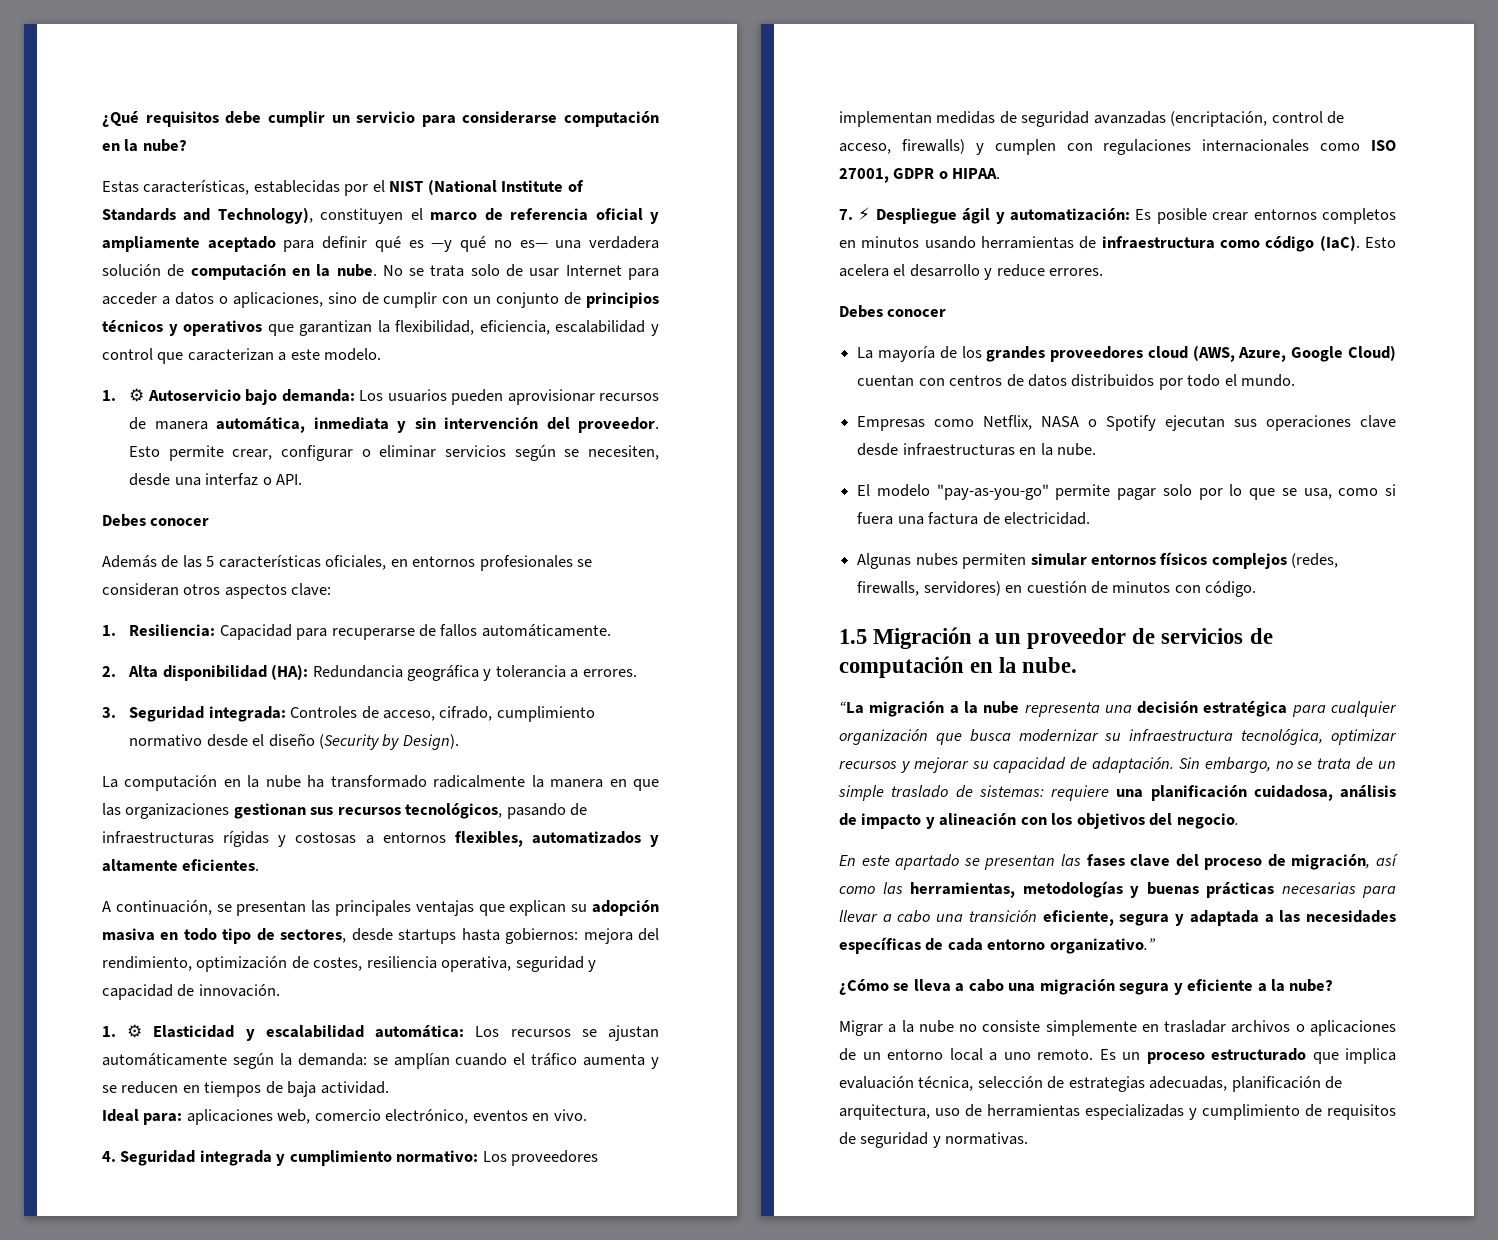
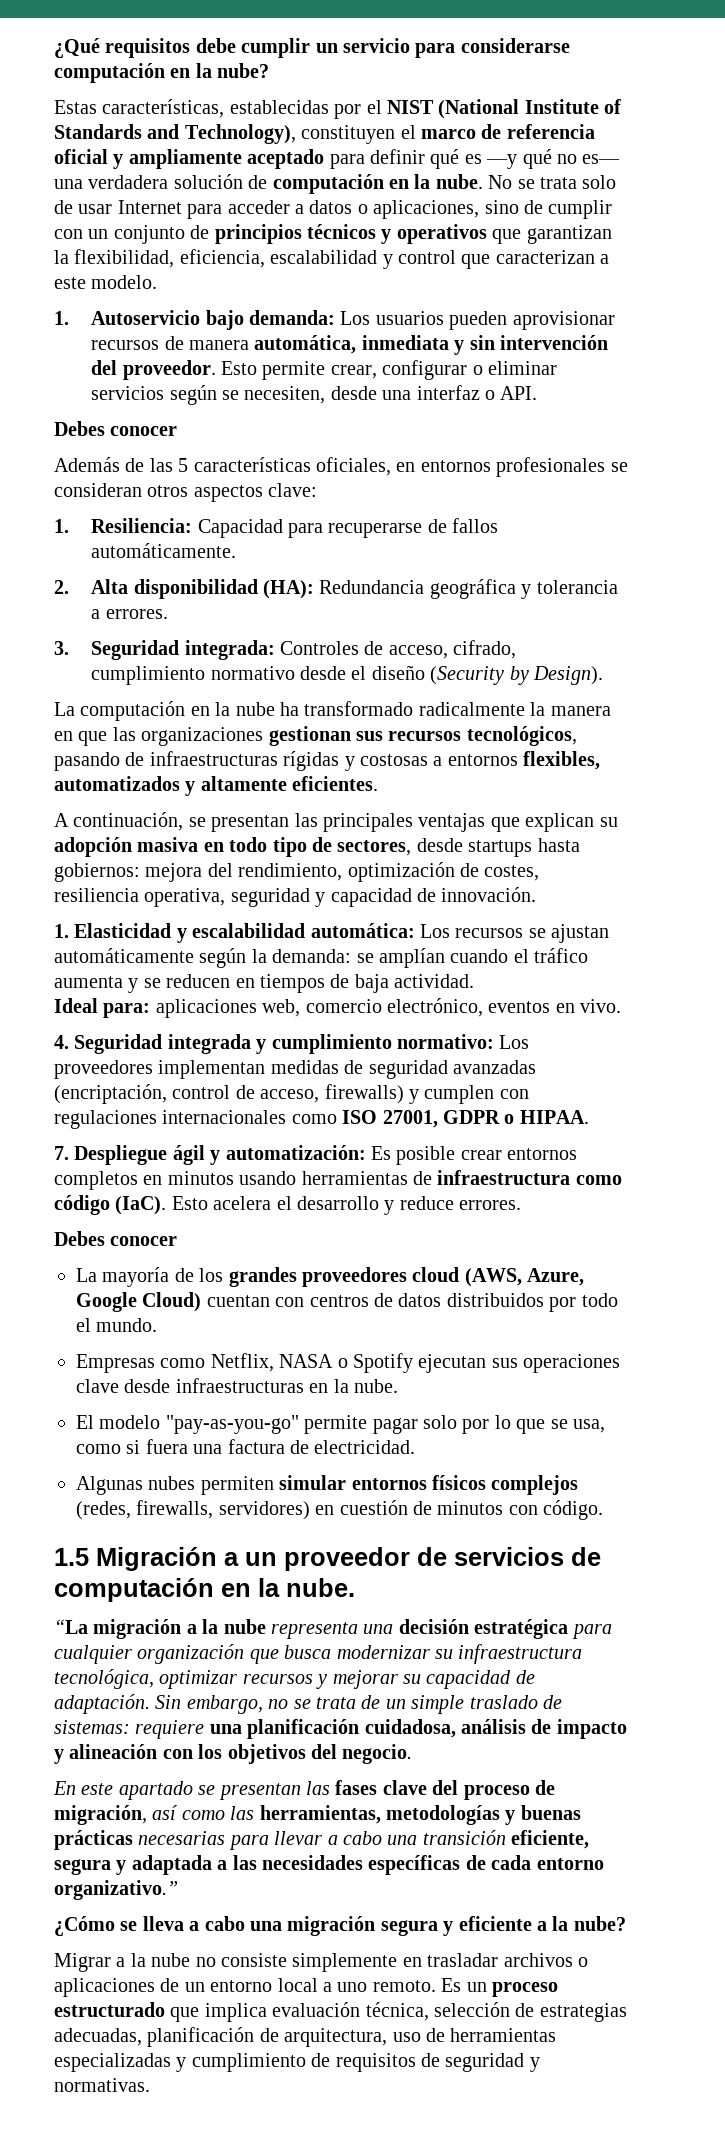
[129,388,145,402] ⚙ -> (69, 318) none
[127,1024,143,1038] ⚙ -> (69, 931) none
[858,207,871,220] ⚡ -> (69, 1153) none

